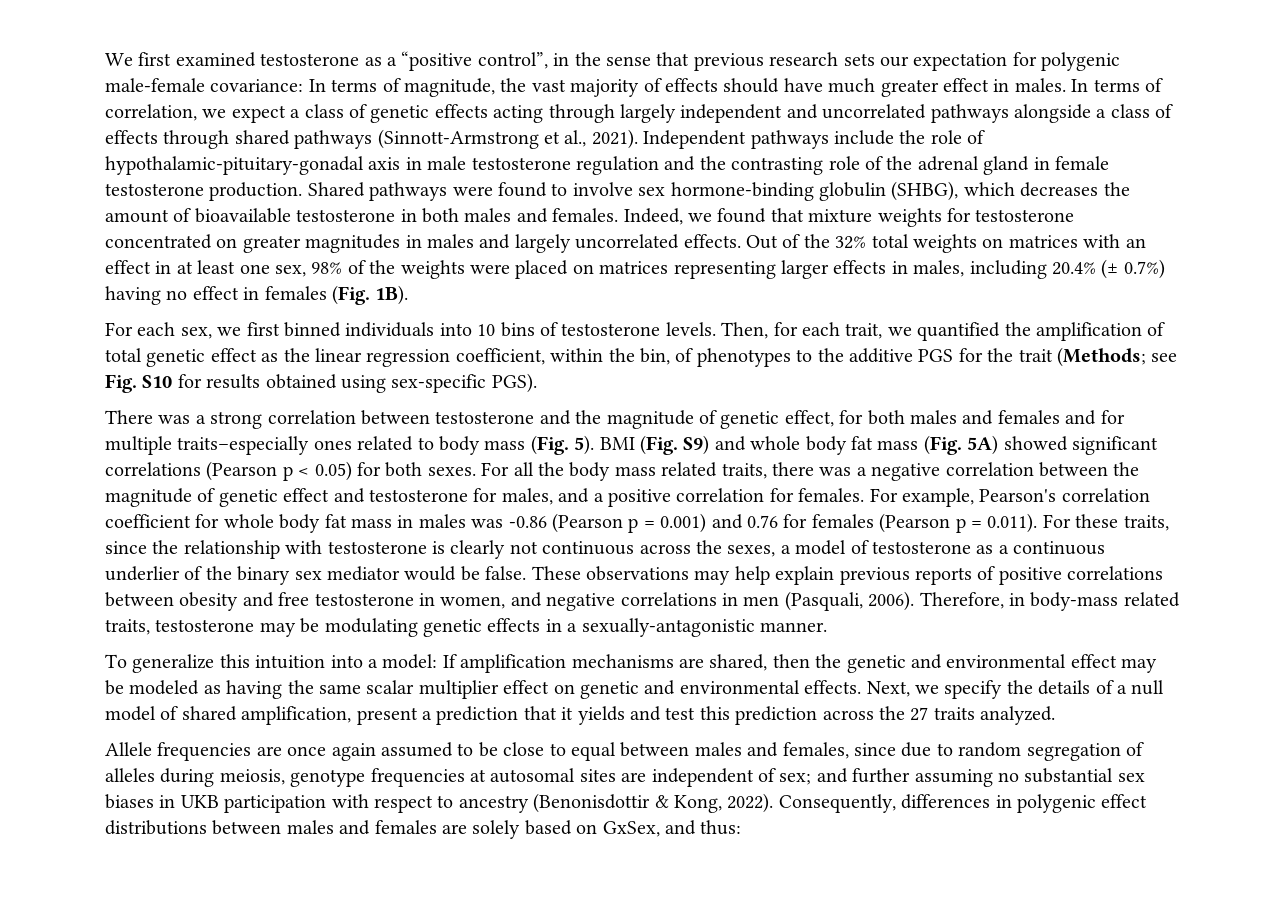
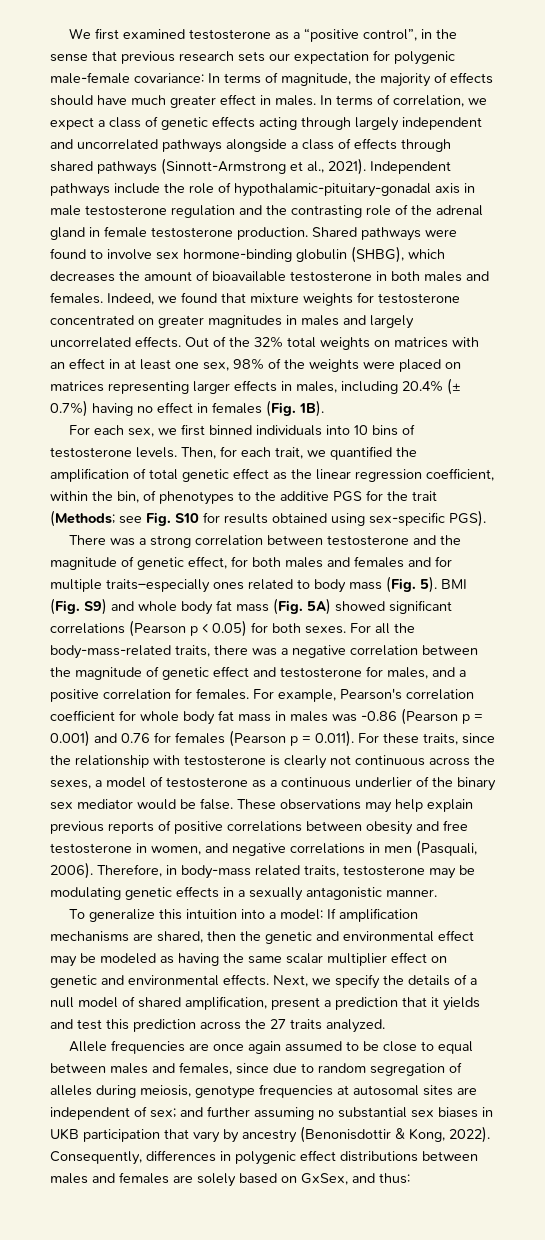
[531,79,566,92] vast -> (376, 78) none
[569,462,718,481] body mass related -> [50,645,171,659] body-mass-related
[581,618,755,637] sexually-antagonistic -> [249,887,382,901] sexually antagonistic
[331,794,454,813] with respect to -> [164,1129,239,1143] that vary by

